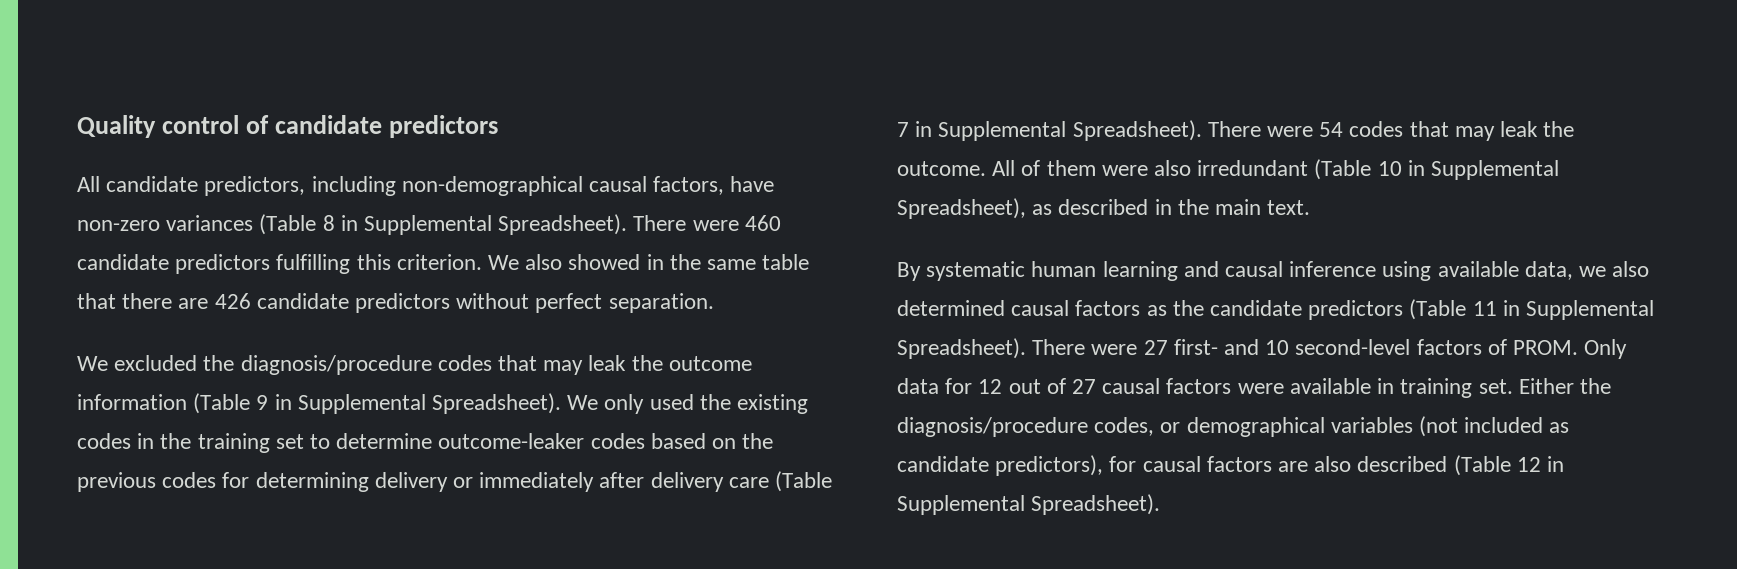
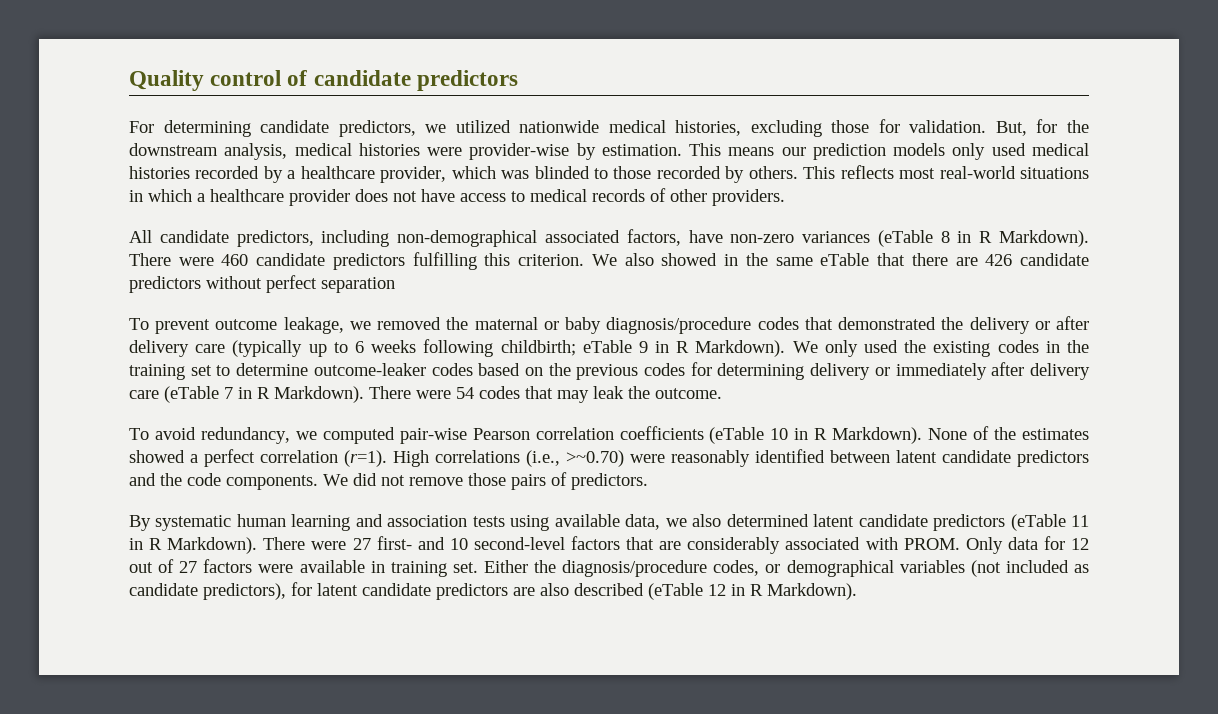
(498, 126) none -> [129,119,1089,137] [129,143,1089,160] [129,165,1090,183] [129,188,785,206] // For determining candidate predictors, we utilized nationwide medical histories, excluding those for validation. But, for the downstream analysis, medical histories were provider-wise by estimation. This means our prediction models only used medical histories recorded by a healthcare provider, which was blinded to those recorded by others. This reflects most real-world situations in which a healthcare provider does not have access to medical records of other providers.
[589,176,648,192] causal -> [544,230,620,243] associated
[259,214,317,235] (Table -> [877,230,933,247] (eTable
[364,214,628,235] Supplemental Spreadsheet). -> [979,230,1090,247] R Markdown).
[762,254,810,270] table -> [820,253,870,266] eTable
[608,293,714,313] [77,355,752,375] [77,393,562,414] separation. // We excluded the diagnosis/procedure codes that may leak the outcome information (Table 9 in Supplemental Spreadsheet). -> [321,277,395,293] [129,316,1090,334] [129,339,786,357] separation // To prevent outcome leakage, we removed the maternal or baby diagnosis/procedure codes that demonstrated the delivery or after delivery care (typically up to 6 weeks following childbirth; eTable 9 in R Markdown).
[775,471,833,492] (Table -> [164,386,219,403] (eTable
[938,120,1202,141] Supplemental Spreadsheet). -> [257,386,364,403] R Markdown).
[992,159,1560,180] [897,198,1311,219] All of them were also irredundant (Table 10 in Supplemental Spreadsheet), as described in the main text. -> [129,426,1090,444] [129,449,1089,467] [129,472,648,490] // To avoid redundancy, we computed pair-wise Pearson correlation coefficients (eTable 10 in R Markdown). None of the estimates showed a perfect correlation (r=1). High correlations (i.e., >~0.70) were reasonably identified between latent candidate predictors and the code components. We did not remove those pairs of predictors.
[1225,261,1377,277] causal inference -> [387,515,505,527] association tests
[1011,299,1467,320] causal factors as the candidate predictors (Table -> [813,514,1066,531] latent candidate predictors (eTable
[1526,300,1655,320] [897,338,1026,359] Supplemental Spreadsheet). -> [149,537,258,554] R Markdown).
[1487,339,1507,355] of -> [626,537,898,554] that are considerably associated with
[1102,378,1161,394] causal -> (198, 567) none
[1142,456,1272,472] causal factors -> [317,583,508,600] latent candidate predictors
[1453,455,1511,476] (Table -> [648,583,703,600] (eTable
[897,494,1161,515] Supplemental Spreadsheet). -> [750,583,857,600] R Markdown).

